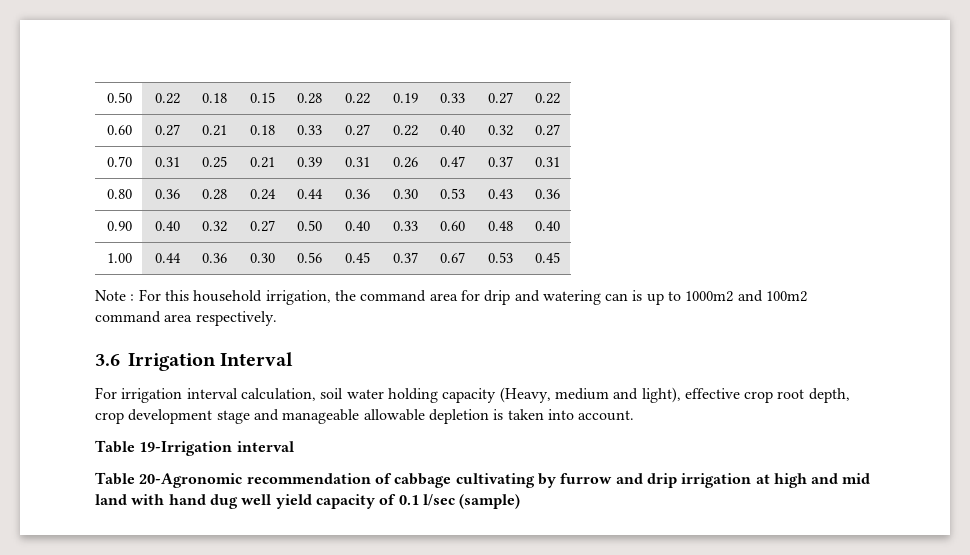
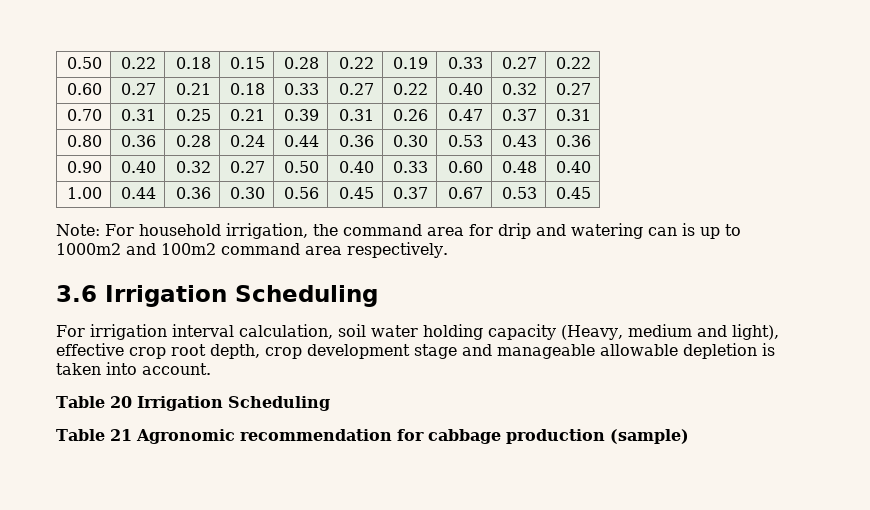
[95,289,189,301] Note : For this -> [56,224,134,236] Note: For
[220,352,294,366] Interval -> [235,285,378,307] Scheduling
[139,441,294,456] [95,472,871,488] [95,494,455,509] 19-Irrigation interval // Table 20-Agronomic recommendation of cabbage cultivating by furrow and drip irrigation at high and mid land with hand dug well yield capacity of 0.1 l/sec -> [109,396,330,411] [56,429,605,444] 20 Irrigation Scheduling // Table 21 Agronomic recommendation for cabbage production

